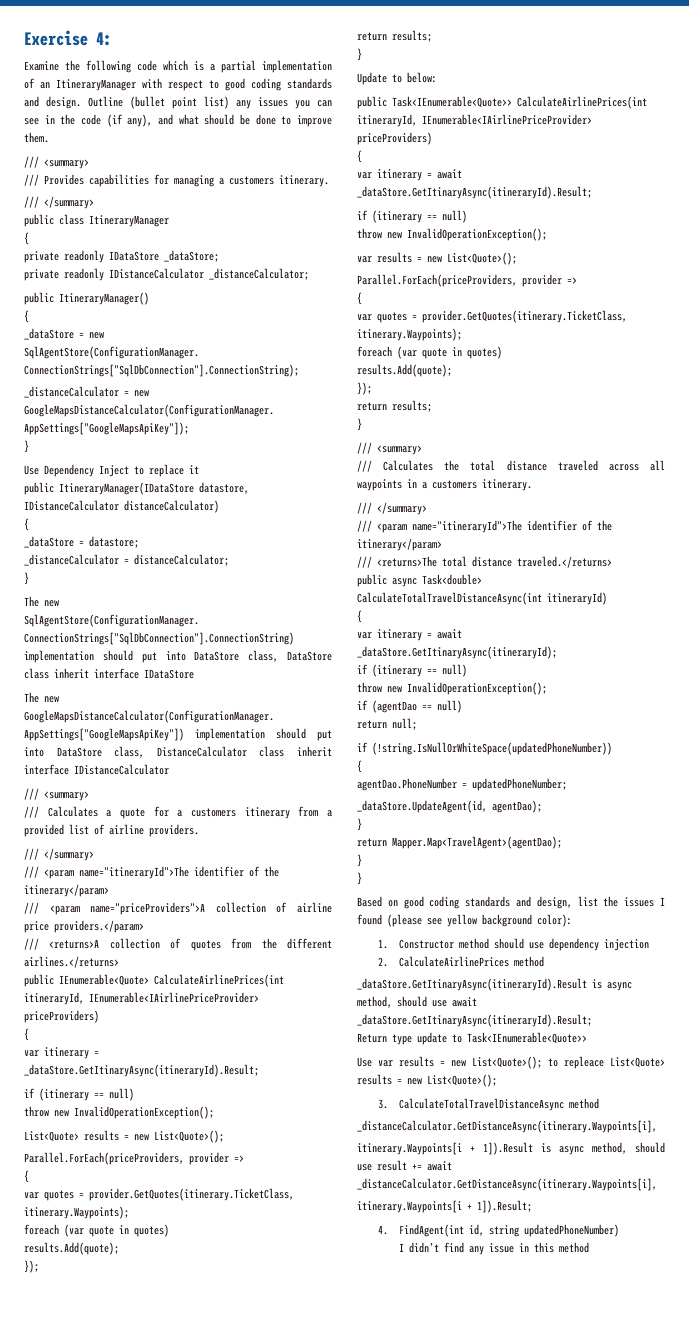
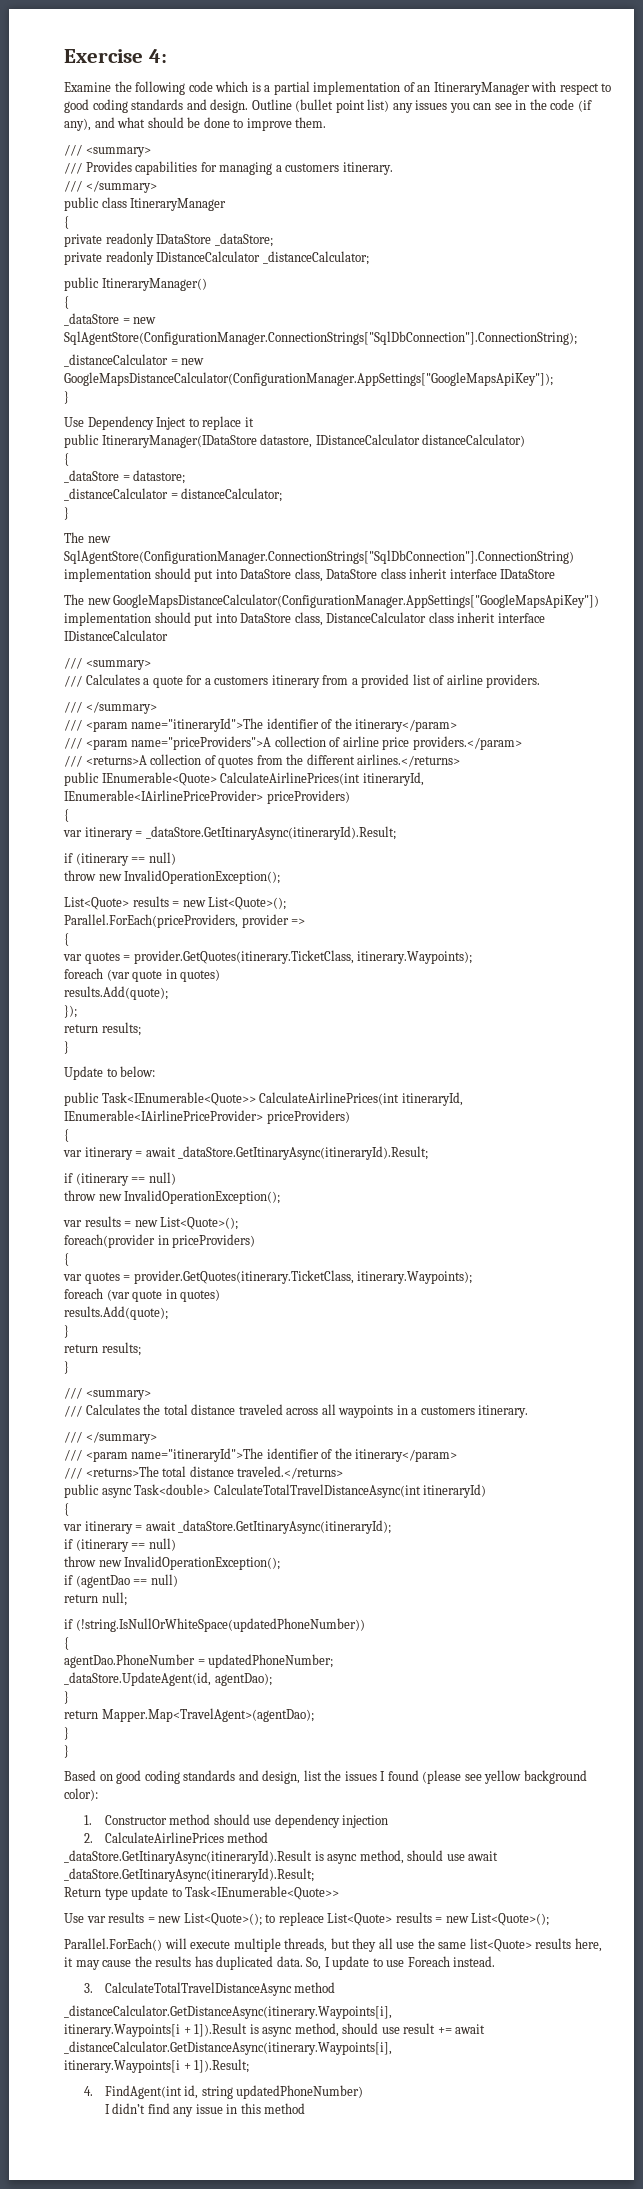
[357,274,577,287] Parallel.ForEach(priceProviders, provider => -> [64,1234,256,1248] foreach(provider in priceProviders)
[357,382,372,395] }); -> [64,1325,69,1338] }
(497, 1080) none -> [64,1938,602,1952] [64,1956,496,1970] // Parallel.ForEach() will execute multiple threads, but they all use the same list<Quote> results here, it may cause the results has duplicated data. So, I update to use Foreach instead.

